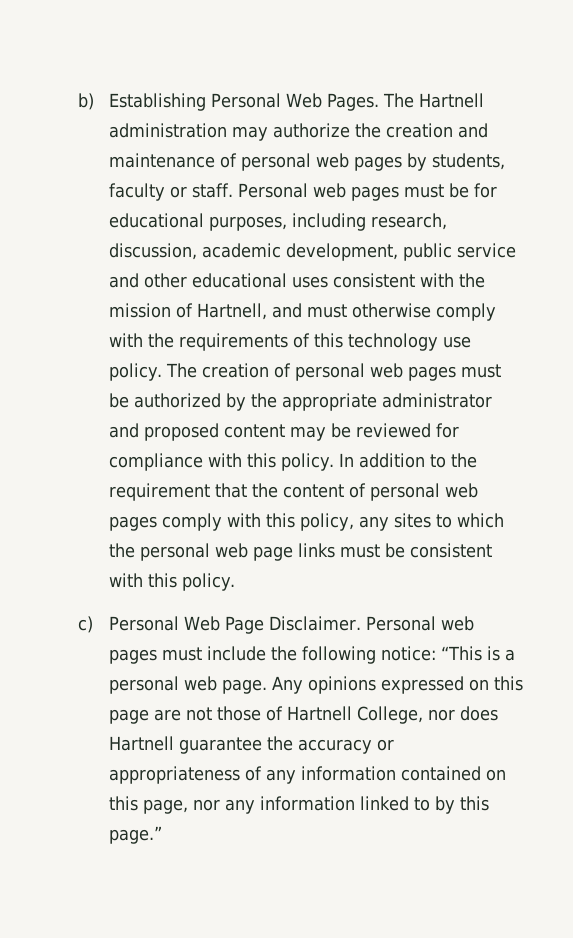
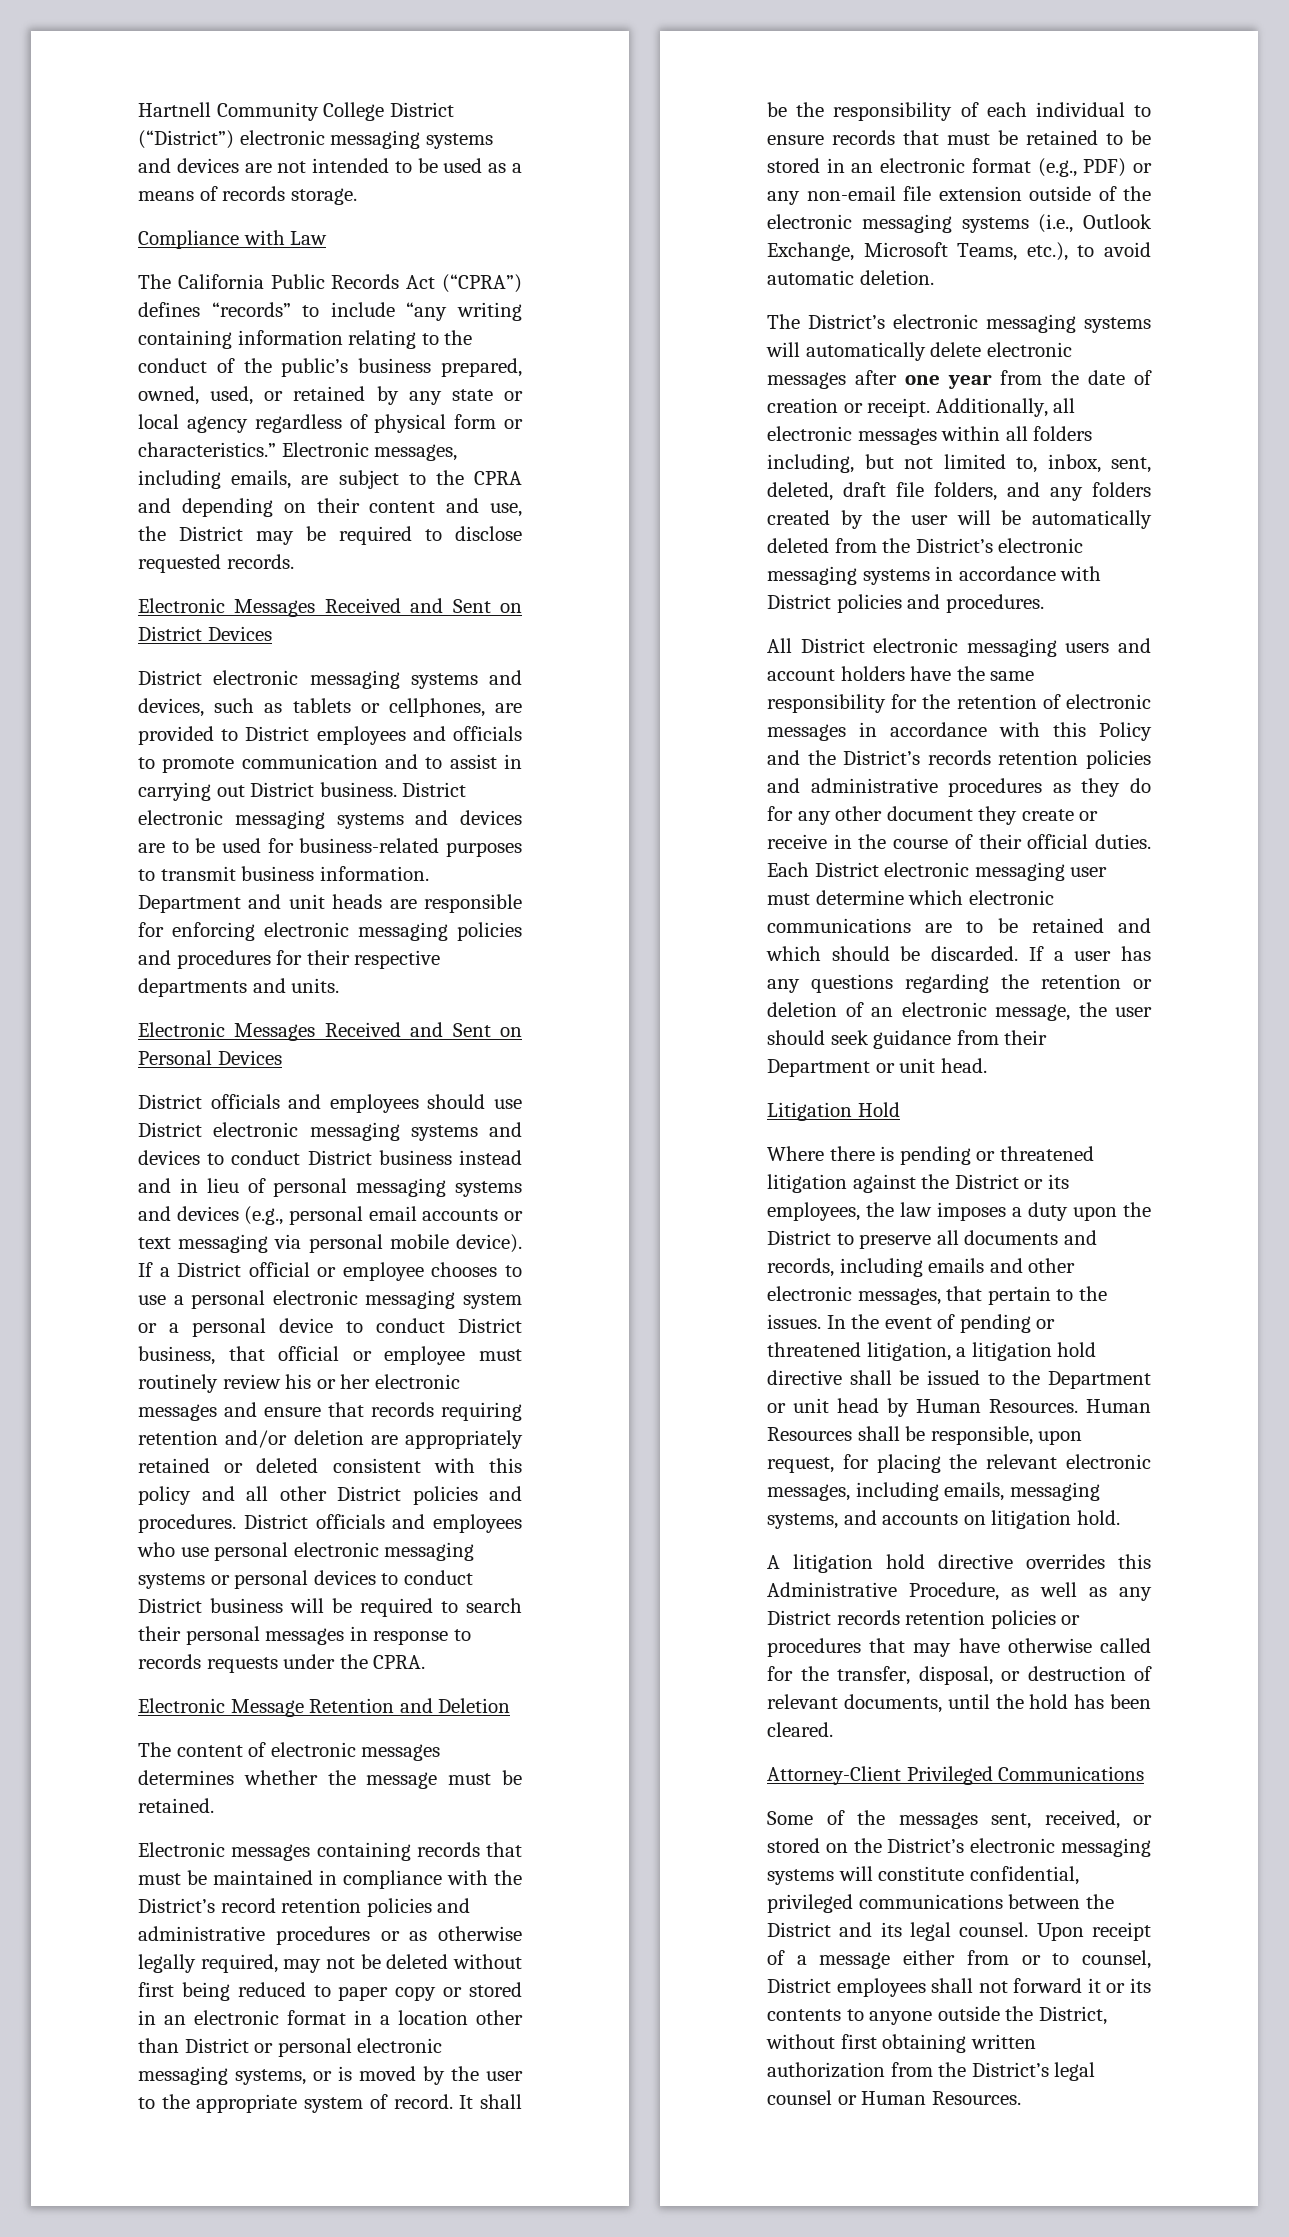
[78,93,485,111] [108,123,488,141] [108,153,505,171] [108,183,497,201] [108,213,447,231] [108,243,516,261] [108,273,485,288] [108,303,496,321] [108,333,471,351] [108,363,502,381] [108,393,492,411] [108,423,459,441] [108,453,478,471] [108,483,478,501] [108,513,504,531] [108,543,492,561] [108,573,236,591] [78,616,475,634] [108,646,515,664] [108,676,523,694] [108,706,498,724] [108,736,394,754] [108,766,506,784] [108,796,489,814] [108,826,162,844] b) Establishing Personal Web Pages. The Hartnell administration may authorize the creation and maintenance of personal web pages by students, faculty or staff. Personal web pages must be for educational purposes, including research, discussion, academic development, public service and other educational uses consistent with the mission of Hartnell, and must otherwise comply with the requirements of this technology use policy. The creation of personal web pages must be authorized by the appropriate administrator and proposed content may be reviewed for compliance with this policy. In addition to the requirement that the content of personal web pages comply with this policy, any sites to which the personal web page links must be consistent with this policy. // c) Personal Web Page Disclaimer. Personal web pages must include the following notice: “This is a personal web page. Any opinions expressed on this page are not those of Hartnell College, nor does Hartnell guarantee the accuracy or appropriateness of any information contained on this page, nor any information linked to by this page.” -> [138,102,454,121] [138,130,493,149] [138,158,522,173] [138,186,357,205] [138,230,328,249] [138,274,522,293] [138,302,522,321] [138,330,473,349] [138,358,522,377] [138,386,523,405] [138,414,523,433] [138,442,458,461] [138,470,523,489] [138,498,522,517] [138,526,522,545] [138,554,294,573] [138,598,522,617] [138,626,272,641] [138,670,522,689] [138,698,522,717] [138,726,522,745] [138,754,522,773] [138,782,467,801] [138,810,522,829] [138,838,522,857] [138,866,429,881] [138,894,522,913] [138,922,522,941] [138,950,441,969] [138,978,340,997] [138,1022,522,1041] [138,1050,282,1065] [138,1094,523,1113] [138,1122,522,1141] [138,1150,522,1165] [138,1178,522,1197] [138,1206,523,1225] [138,1234,522,1253] [138,1262,522,1281] [138,1290,522,1309] [138,1318,522,1337] [138,1346,522,1365] [138,1374,460,1393] [138,1402,522,1421] [138,1430,523,1449] [138,1458,522,1473] [138,1486,522,1505] [138,1514,522,1533] [137,1542,475,1561] [138,1570,473,1589] [138,1598,522,1617] [138,1626,471,1645] [138,1654,426,1673] [138,1698,511,1717] [138,1742,441,1761] [138,1770,522,1789] [138,1798,214,1813] [138,1842,522,1861] [138,1870,522,1889] [138,1898,471,1917] [138,1926,522,1945] [138,1954,522,1973] [138,1982,522,2001] [138,2010,523,2025] [138,2038,443,2057] [138,2066,523,2085] [138,2094,522,2113] [767,102,1151,121] [767,130,1151,145] [767,158,1152,177] [767,186,1151,205] [767,214,1152,233] [767,242,1151,261] [767,270,934,285] [767,314,1151,333] [766,342,1072,361] [767,370,1152,389] [767,398,1076,417] [767,426,1093,445] [767,454,1151,473] [767,482,1151,501] [767,510,1152,529] [767,538,1084,553] [767,566,1102,585] [767,594,1044,613] [767,638,1151,657] [767,666,1035,681] [767,694,1151,713] [767,722,1152,741] [767,750,1151,769] [767,778,1151,797] [767,806,1099,825] [767,834,1151,849] [767,862,1108,881] [767,890,1054,905] [767,918,1151,933] [766,946,1151,961] [767,974,1152,993] [767,1002,1152,1021] [767,1030,1048,1049] [767,1058,987,1077] [767,1102,900,1121] [767,1146,1094,1165] [767,1174,1069,1193] [767,1202,1151,1221] [767,1230,1097,1249] [767,1258,1076,1277] [767,1286,1107,1305] [767,1314,1056,1333] [767,1342,1097,1361] [767,1370,1151,1389] [767,1398,1151,1417] [767,1426,1083,1445] [767,1454,1151,1473] [767,1482,1100,1501] [767,1510,1120,1529] [767,1554,1151,1573] [767,1582,1152,1601] [767,1610,1081,1629] [767,1638,1151,1657] [767,1666,1152,1685] [767,1694,1151,1713] [767,1722,833,1737] [767,1766,1145,1785] [767,1810,1152,1829] [767,1838,1151,1857] [767,1866,1079,1885] [767,1894,1114,1913] [767,1922,1151,1941] [767,1950,1151,1969] [767,1978,1151,1997] [767,2006,1107,2025] [766,2034,1036,2053] [767,2062,1096,2081] [767,2090,1021,2105] Hartnell Community College District (“District”) electronic messaging systems and devices are not intended to be used as a means of records storage. // Compliance with Law // The California Public Records Act (“CPRA”) defines “records” to include “any writing containing information relating to the conduct of the public’s business prepared, owned, used, or retained by any state or local agency regardless of physical form or characteristics.” Electronic messages, including emails, are subject to the CPRA and depending on their content and use, the District may be required to disclose requested records. // Electronic Messages Received and Sent on District Devices // District electronic messaging systems and devices, such as tablets or cellphones, are provided to District employees and officials to promote communication and to assist in carrying out District business. District electronic messaging systems and devices are to be used for business-related purposes to transmit business information. Department and unit heads are responsible for enforcing electronic messaging policies and procedures for their respective departments and units. // Electronic Messages Received and Sent on Personal Devices // District officials and employees should use District electronic messaging systems and devices to conduct District business instead and in lieu of personal messaging systems and devices (e.g., personal email accounts or text messaging via personal mobile device). If a District official or employee chooses to use a personal electronic messaging system or a personal device to conduct District business, that official or employee must routinely review his or her electronic messages and ensure that records requiring retention and/or deletion are appropriately retained or deleted consistent with this policy and all other District policies and procedures. District officials and employees who use personal electronic messaging systems or personal devices to conduct District business will be required to search their personal messages in response to records requests under the CPRA. // Electronic Message Retention and Deletion // The content of electronic messages determines whether the message must be retained. // Electronic messages containing records that must be maintained in compliance with the District’s record retention policies and administrative procedures or as otherwise legally required, may not be deleted without first being reduced to paper copy or stored in an electronic format in a location other than District or personal electronic messaging systems, or is moved by the user to the appropriate system of record. It shall be the responsibility of each individual to ensure records that must be retained to be stored in an electronic format (e.g., PDF) or any non-email file extension outside of the electronic messaging systems (i.e., Outlook Exchange, Microsoft Teams, etc.), to avoid automatic deletion. // The District’s electronic messaging systems will automatically delete electronic messages after one year from the date of creation or receipt. Additionally, all electronic messages within all folders including, but not limited to, inbox, sent, deleted, draft file folders, and any folders created by the user will be automatically deleted from the District’s electronic messaging systems in accordance with District policies and procedures. // All District electronic messaging users and account holders have the same responsibility for the retention of electronic messages in accordance with this Policy and the District’s records retention policies and administrative procedures as they do for any other document they create or receive in the course of their official duties. Each District electronic messaging user must determine which electronic communications are to be retained and which should be discarded. If a user has any questions regarding the retention or deletion of an electronic message, the user should seek guidance from their Department or unit head. // Litigation Hold // Where there is pending or threatened litigation against the District or its employees, the law imposes a duty upon the District to preserve all documents and records, including emails and other electronic messages, that pertain to the issues. In the event of pending or threatened litigation, a litigation hold directive shall be issued to the Department or unit head by Human Resources. Human Resources shall be responsible, upon request, for placing the relevant electronic messages, including emails, messaging systems, and accounts on litigation hold. // A litigation hold directive overrides this Administrative Procedure, as well as any District records retention policies or procedures that may have otherwise called for the transfer, disposal, or destruction of relevant documents, until the hold has been cleared. // Attorney-Client Privileged Communications // Some of the messages sent, received, or stored on the District’s electronic messaging systems will constitute confidential, privileged communications between the District and its legal counsel. Upon receipt of a message either from or to counsel, District employees shall not forward it or its contents to anyone outside the District, without first obtaining written authorization from the District’s legal counsel or Human Resources.

